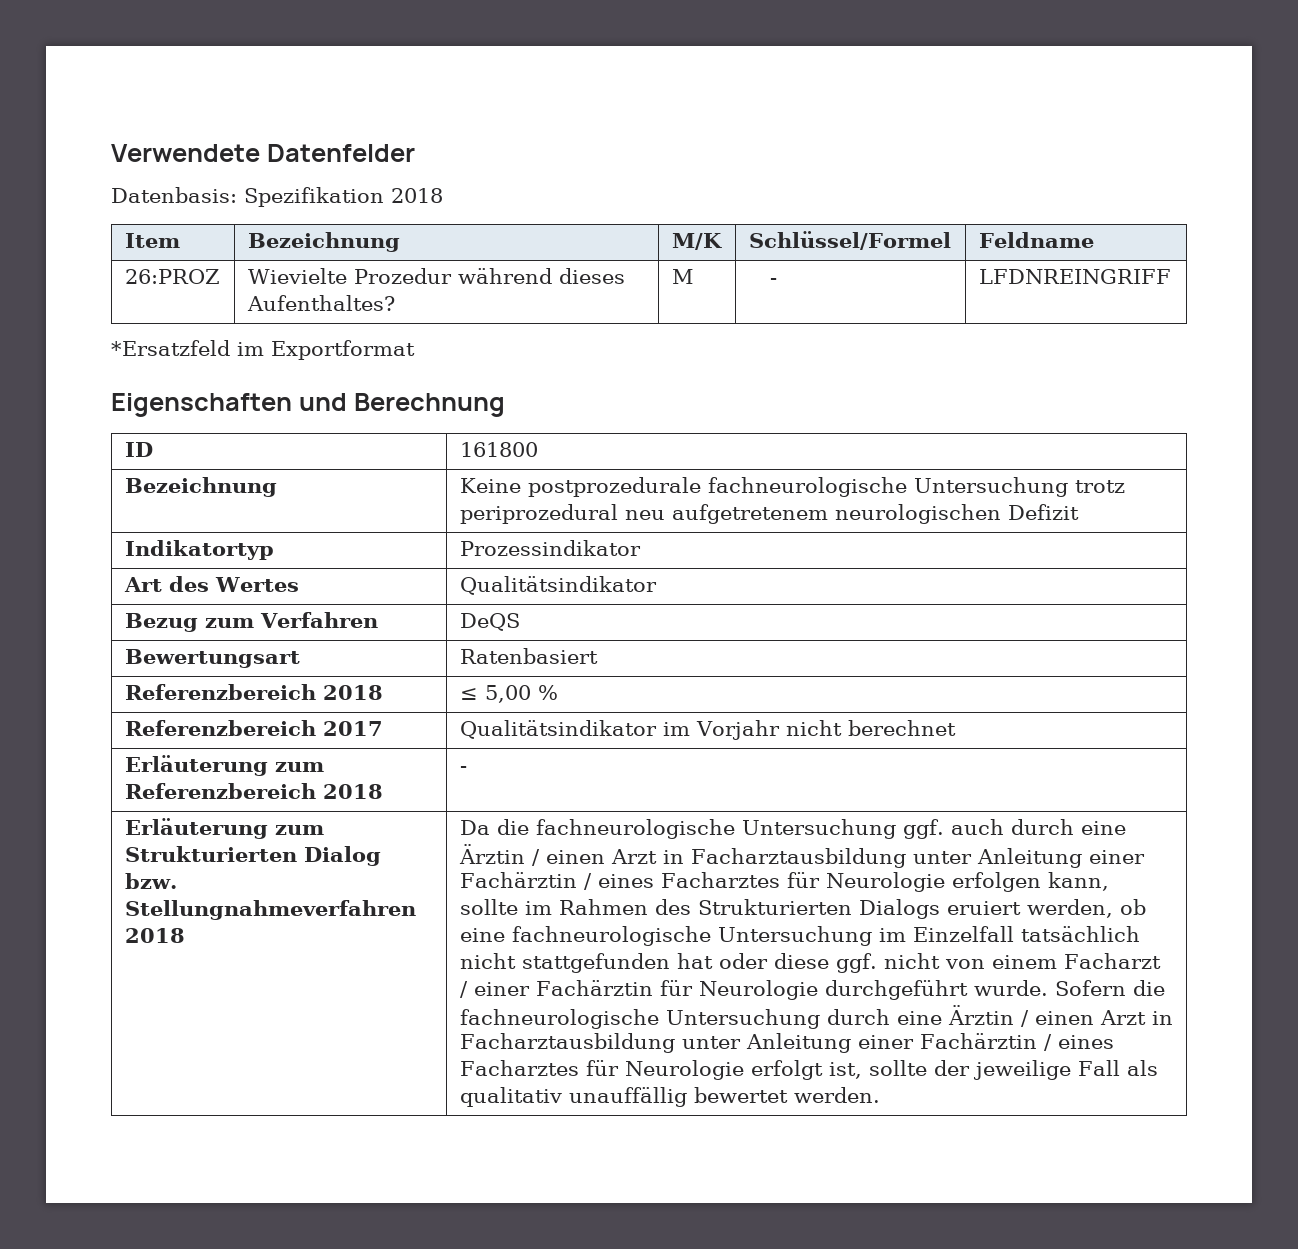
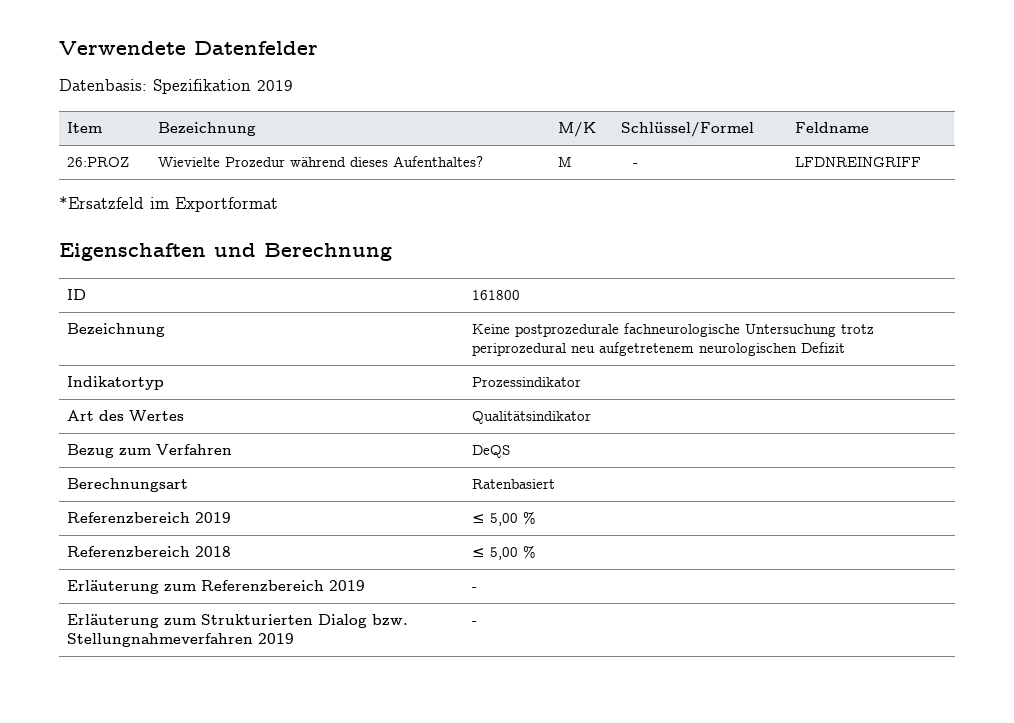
[391,188,443,203] 2018 -> [257,80,293,91] 2019
[124,649,300,668] Bewertungsart -> [66,478,188,492] Berechnungsart
(598, 656) none -> [66,512,231,524] [471,511,536,526] // Referenzbereich 2019 | ≤ 5,00 %
[124,720,383,736] [459,720,956,740] // Referenzbereich 2017 | Qualitätsindikator im Vorjahr nicht berechnet -> (536, 551) none
[322,784,383,799] 2018 -> [328,580,365,591] 2019
[124,928,185,943] [459,819,1126,839] [458,844,1145,868] [459,872,1109,892] [459,899,1146,919] [459,926,1140,946] [459,953,1161,973] [459,980,1165,1000] [459,1005,1173,1029] [459,1033,1114,1053] [459,1060,1158,1080] [459,1087,880,1107] 2018 | Da die fachneurologische Untersuchung ggf. auch durch eine Ärztin / einen Arzt in Facharztausbildung unter Anleitung einer Fachärztin / eines Facharztes für Neurologie erfolgen kann, sollte im Rahmen des Strukturierten Dialogs eruiert werden, ob eine fachneurologische Untersuchung im Einzelfall tatsächlich nicht stattgefunden hat oder diese ggf. nicht von einem Facharzt / einer Fachärztin für Neurologie durchgeführt wurde. Sofern die fachneurologische Untersuchung durch eine Ärztin / einen Arzt in Facharztausbildung unter Anleitung einer Fachärztin / eines Facharztes für Neurologie erfolgt ist, sollte der jeweilige Fall als qualitativ unauffällig bewertet werden. -> [257,633,294,644] [471,621,477,625] 2019 | -

